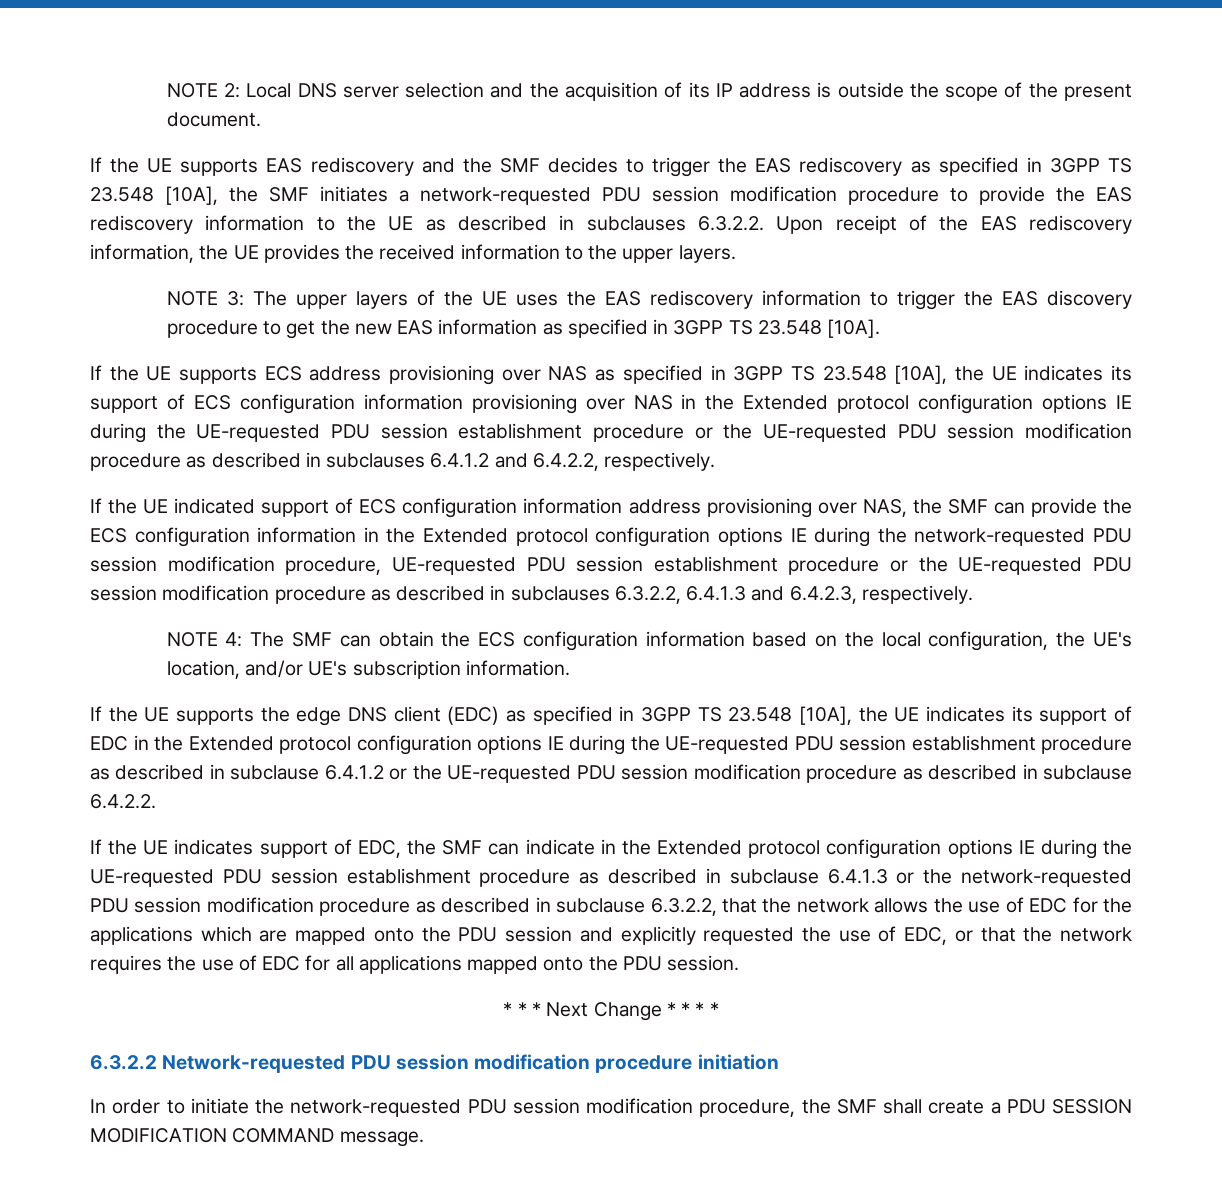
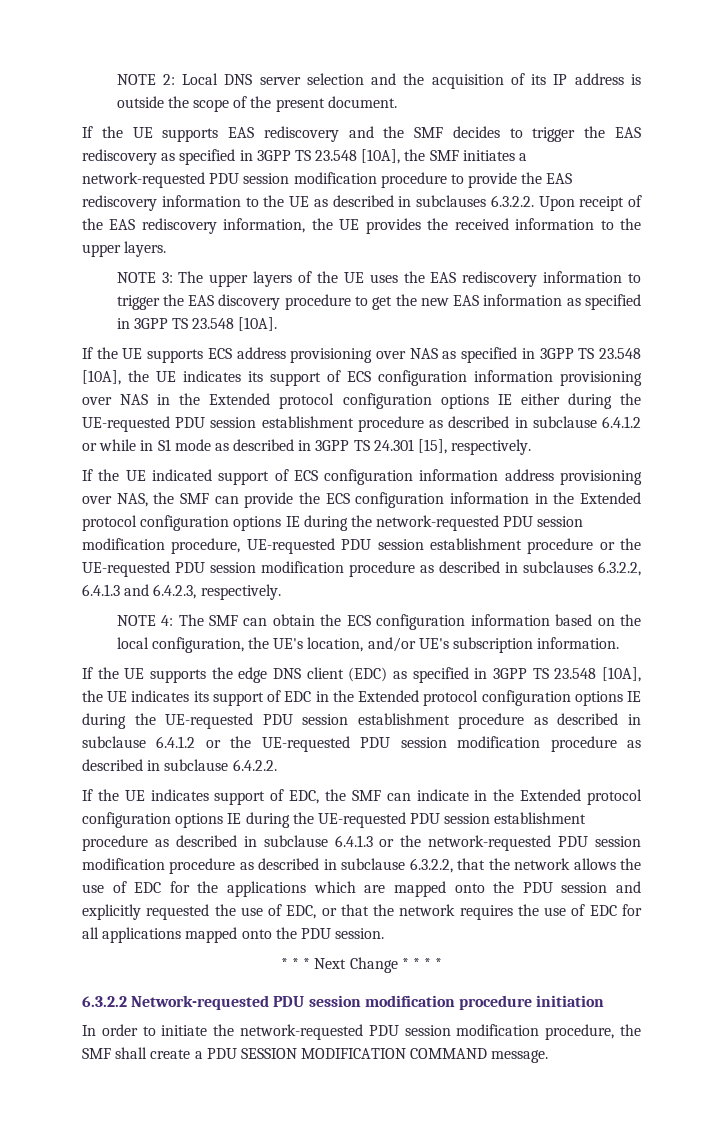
[90,423,1132,443] [90,452,599,471] during the UE-requested PDU session establishment procedure or the UE-requested PDU session modification procedure as described in subclauses 6.4.1.2 and 6.4.2.2, -> [520,393,641,409] [82,416,641,432] [82,439,448,454] either during the UE-requested PDU session establishment procedure as described in subclause 6.4.1.2 or while in S1 mode as described in 3GPP TS 24.301 [15],

